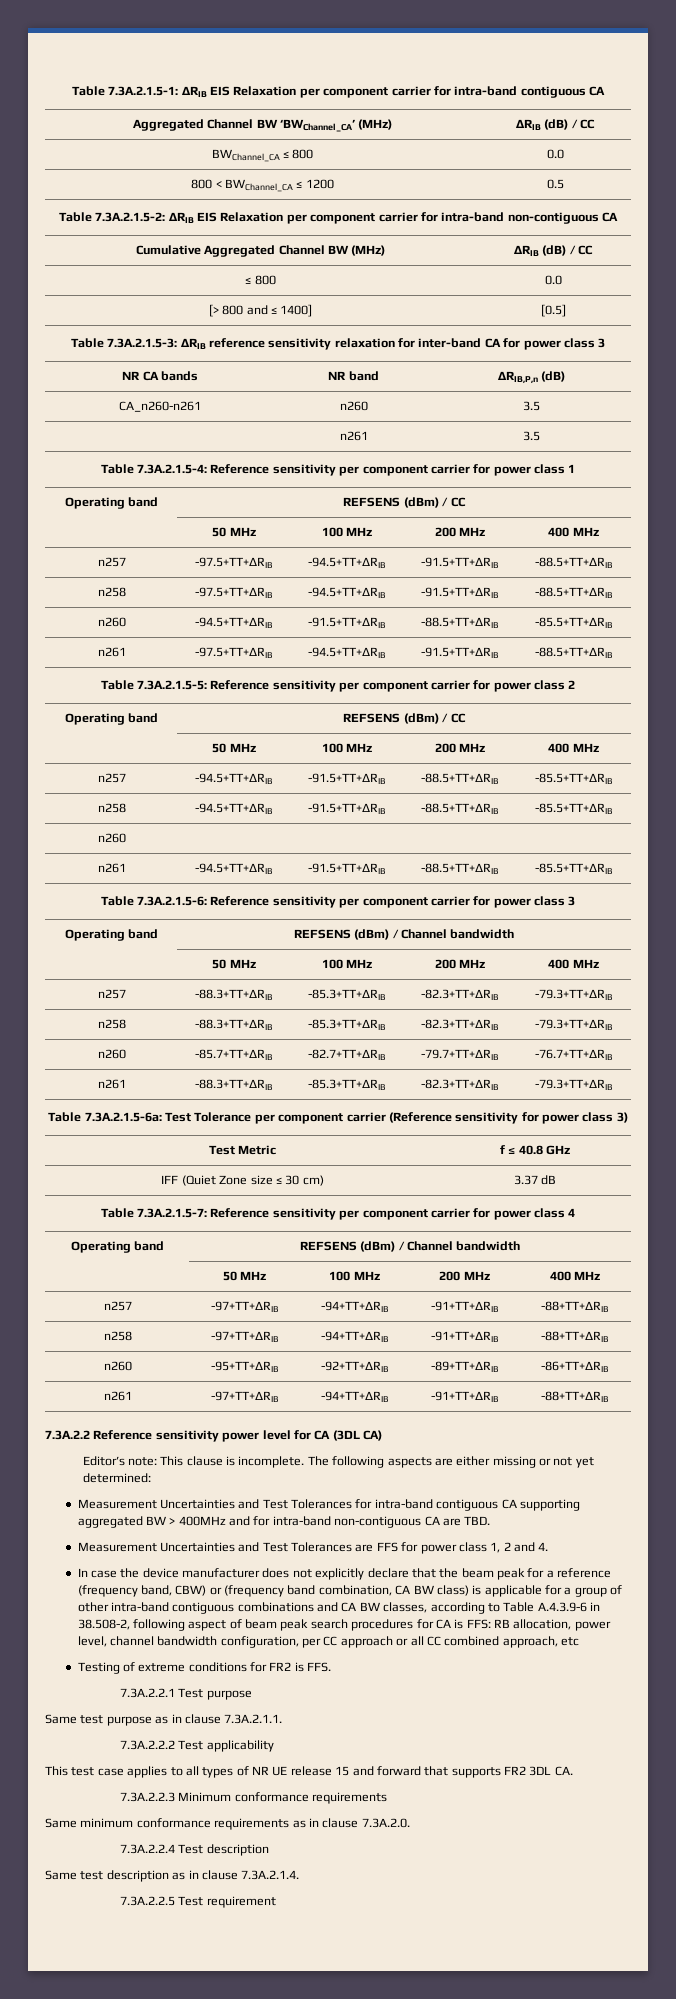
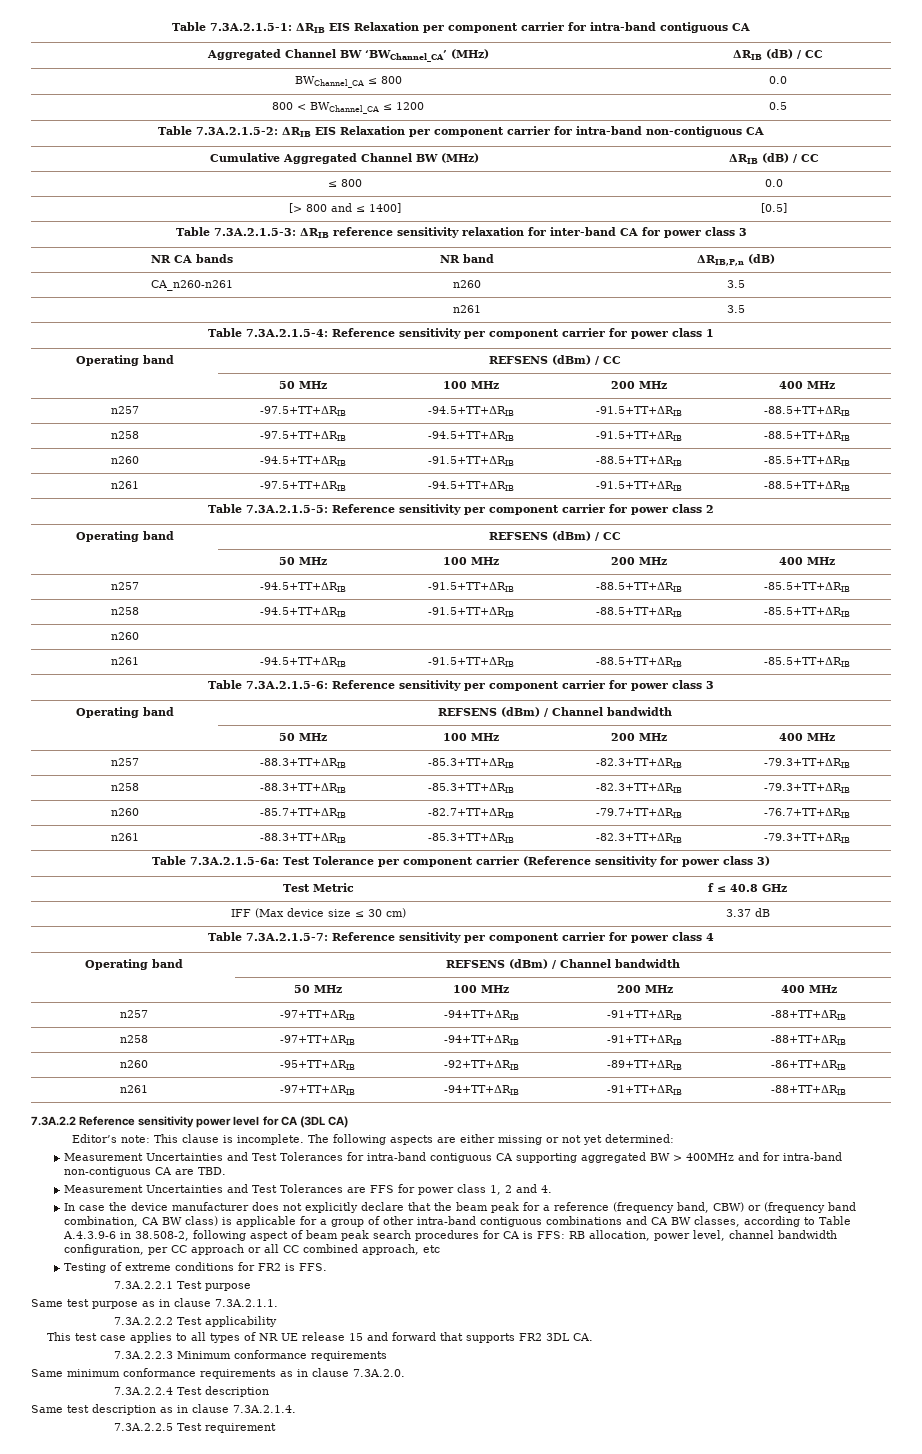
[181,1175,248,1186] (Quiet Zone -> [254,908,324,918] (Max device

